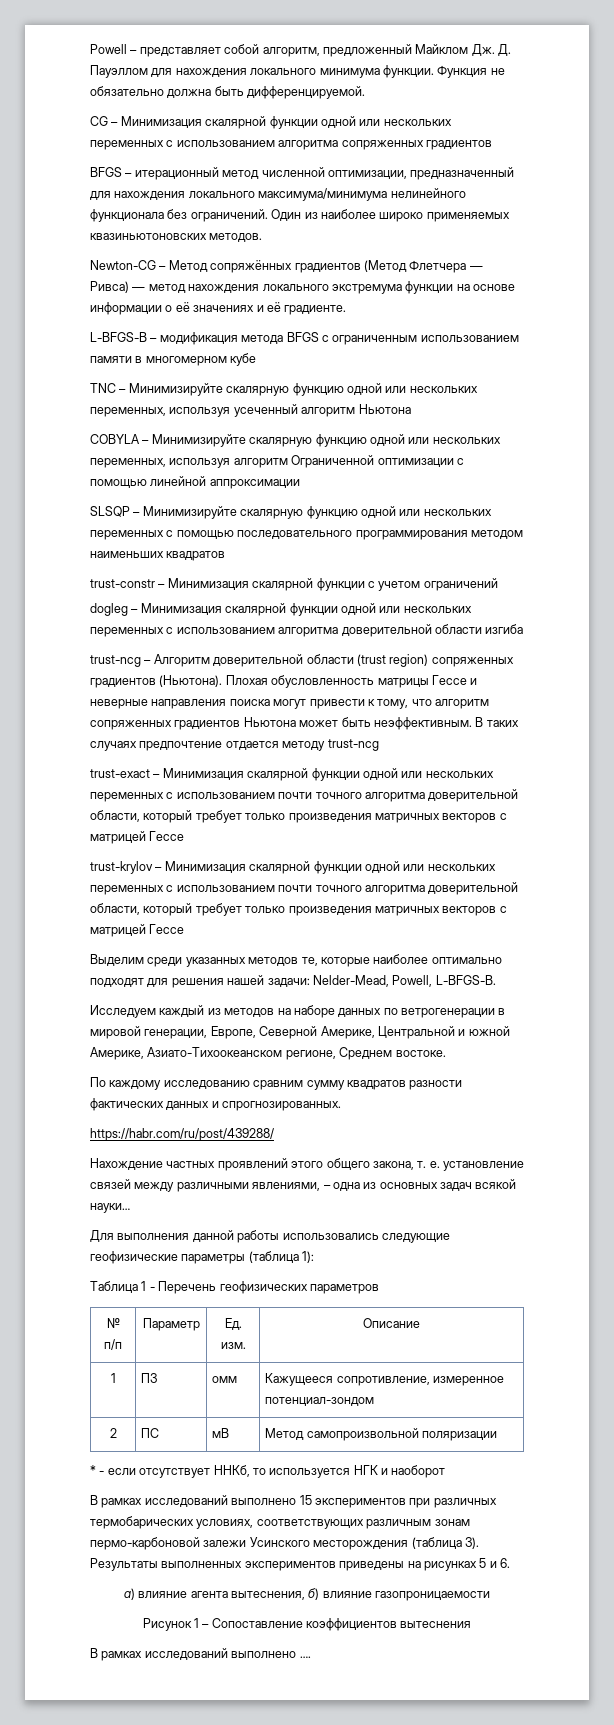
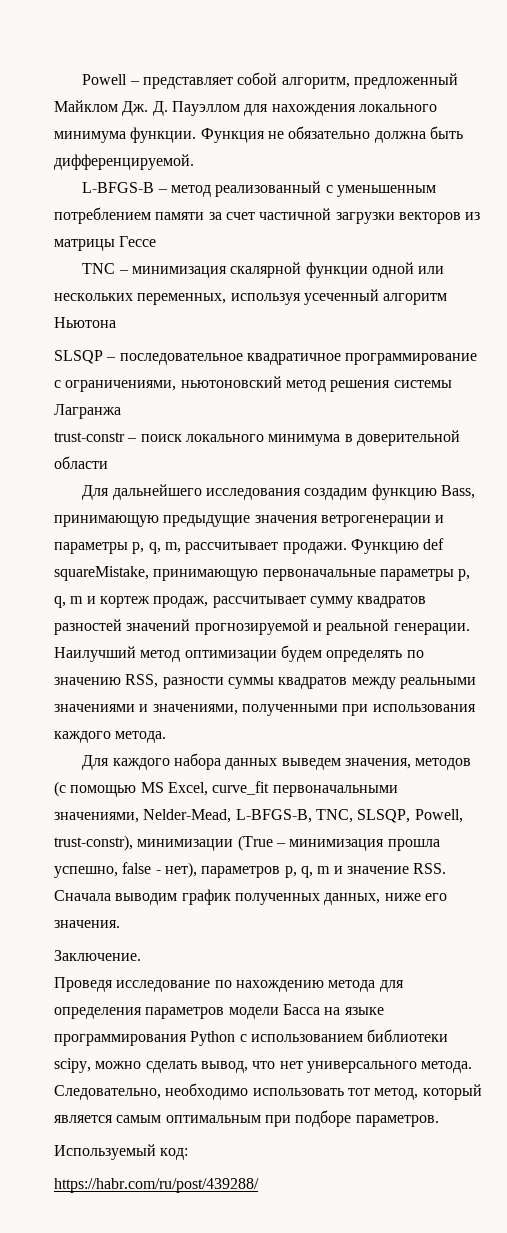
[90,116,452,129] [90,140,492,150] [90,167,515,180] [90,188,466,201] [90,209,510,222] [90,233,263,242] [90,260,483,273] [90,281,515,294] [90,302,347,315] [90,332,519,345] [90,353,257,366] CG – Минимизация скалярной функции одной или нескольких переменных с использованием алгоритма сопряженных градиентов // BFGS – итерационный метод численной оптимизации, предназначенный для нахождения локального максимума/минимума нелинейного функционала без ограничений. Один из наиболее широко применяемых квазиньютоновских методов. // Newton-CG – Метод сопряжённых градиентов (Метод Флетчера — Ривcа) — метод нахождения локального экстремума функции на основе информации о её значениях и её градиенте. // L-BFGS-B – модификация метода BFGS с ограниченным использованием памяти в многомерном кубе -> [82,181,436,197] [54,207,481,224] [54,236,157,251] L-BFGS-B – метод реализованный с уменьшенным потреблением памяти за счет частичной загрузки векторов из матрицы Гессе
[128,383,344,396] Минимизируйте скалярную функцию -> [131,262,368,278] минимизация скалярной функции
[90,434,501,447] [90,455,464,468] [90,476,300,489] [90,506,492,519] [90,530,523,540] [90,551,226,561] [90,578,498,591] [90,603,472,616] [90,624,524,637] [90,654,514,667] [90,675,478,688] [90,699,489,709] [90,717,519,730] [90,739,379,751] [90,768,494,781] [90,789,519,802] [90,810,507,823] [90,831,185,844] [90,861,496,874] [90,882,519,895] [90,903,507,916] [90,924,185,937] [90,954,502,967] [90,975,496,988] [90,1005,506,1018] [90,1026,510,1039] [90,1047,446,1060] [90,1077,463,1090] [90,1098,342,1111] [90,1128,274,1141] [90,1158,524,1171] [90,1179,517,1192] [90,1203,130,1213] [90,1230,450,1243] [90,1251,315,1264] [90,1281,379,1294] [106,1318,120,1328] [104,1339,122,1350] [142,1318,200,1331] [224,1318,242,1330] [220,1342,246,1349] [363,1318,420,1328] [110,1373,116,1383] [141,1373,158,1383] [212,1376,238,1383] [265,1373,505,1386] [265,1397,375,1406] [109,1428,117,1438] [141,1428,160,1438] [212,1428,230,1438] [265,1428,498,1441] [90,1465,446,1478] [90,1495,497,1508] [90,1516,470,1529] [90,1537,479,1550] [90,1558,510,1571] [123,1588,491,1601] [142,1618,472,1631] [90,1648,311,1661] COBYLA – Минимизируйте скалярную функцию одной или нескольких переменных, используя алгоритм Ограниченной оптимизации с помощью линейной аппроксимации // SLSQP – Минимизируйте скалярную функцию одной или нескольких переменных с помощью последовательного программирования методом наименьших квадратов // trust-constr – Минимизация скалярной функции с учетом ограничений // dogleg – Минимизация скалярной функции одной или нескольких переменных с использованием алгоритма доверительной области изгиба // trust-ncg – Алгоритм доверительной области (trust region) сопряженных градиентов (Ньютона). Плохая обусловленность матрицы Гессе и неверные направления поиска могут привести к тому, что алгоритм сопряженных градиентов Ньютона может быть неэффективным. В таких случаях предпочтение отдается методу trust-ncg // trust-exact – Минимизация скалярной функции одной или нескольких переменных с использованием почти точного алгоритма доверительной области, который требует только произведения матричных векторов с матрицей Гессе // trust-krylov – Минимизация скалярной функции одной или нескольких переменных с использованием почти точного алгоритма доверительной области, который требует только произведения матричных векторов с матрицей Гессе // Выделим среди указанных методов те, которые наиболее оптимально подходят для решения нашей задачи: Nelder-Mead, Powell, L-BFGS-B. // Исследуем каждый из методов на наборе данных по ветрогенерации в мировой генерации, Европе, Северной Америке, Центральной и южной Америке, Азиато-Тихоокеанском регионе, Среднем востоке. // По каждому исследованию сравним сумму квадратов разности фактических данных и спрогнозированных. // https://habr.com/ru/post/439288/ // Нахождение частных проявлений этого общего закона, т. е. установление связей между различными явлениями, – одна из основных задач всякой науки… // Для выполнения данной работы использовались следующие геофизические параметры (таблица 1): // Таблица 1 - Перечень геофизических параметров // № п/п | Параметр | Ед. изм. | Описание // 1 | ПЗ | омм | Кажущееся сопротивление, измеренное потенциал-зондом // 2 | ПС | мВ | Метод самопроизвольной поляризации // * - если отсутствует ННКб, то используется НГК и наоборот // В рамках исследований выполнено 15 экспериментов при различных термобарических условиях, соответствующих различным зонам пермо-карбоновой залежи Усинского месторождения (таблица 3). Результаты выполненных экспериментов приведены на рисунках 5 и 6. // а) влияние агента вытеснения, б) влияние газопроницаемости // Рисунок 1 – Сопоставление коэффициентов вытеснения // В рамках исследований выполнено …. -> [54,350,478,365] [54,376,452,392] [54,404,121,419] [54,430,460,446] [54,456,108,469] [82,484,475,500] [54,515,445,527] [54,538,445,554] [54,566,471,581] [54,596,427,608] [54,619,470,635] [54,645,424,662] [54,674,476,689] [54,704,476,716] [54,731,167,743] [82,753,472,770] [54,781,398,797] [54,809,463,823] [54,835,440,851] [54,862,447,878] [54,889,447,905] [54,920,120,928] [54,950,141,961] [54,977,404,992] [54,1004,384,1019] [54,1029,449,1046] [54,1058,473,1073] [54,1083,482,1100] [54,1110,439,1127] [54,1144,189,1160] [54,1178,259,1193] SLSQP – последовательное квадратичное программирование с ограничениями, ньютоновский метод решения системы Лагранжа // trust-constr – поиск локального минимума в доверительной области // Для дальнейшего исследования создадим функцию Bass, принимающую предыдущие значения ветрогенерации и параметры p, q, m, рассчитывает продажи. Функцию def squareMistake, принимающую первоначальные параметры p, q, m и кортеж продаж, рассчитывает сумму квадратов разностей значений прогнозируемой и реальной генерации. Наилучший метод оптимизации будем определять по значению RSS, разности суммы квадратов между реальными значениями и значениями, полученными при использования каждого метода. // Для каждого набора данных выведем значения, методов (с помощью MS Excel, curve_fit первоначальными значениями, Nelder-Mead, L-BFGS-B, TNC, SLSQP, Powell, trust-constr), минимизации (True – минимизация прошла успешно, false - нет), параметров p, q, m и значение RSS. Сначала выводим график полученных данных, ниже его значения. // Заключение. // Проведя исследование по нахождению метода для определения параметров модели Басса на языке программирования Python с использованием библиотеки scipy, можно сделать вывод, что нет универсального метода. Следовательно, необходимо использовать тот метод, который является самым оптимальным при подборе параметров. // Используемый код: // https://habr.com/ru/post/439288/

